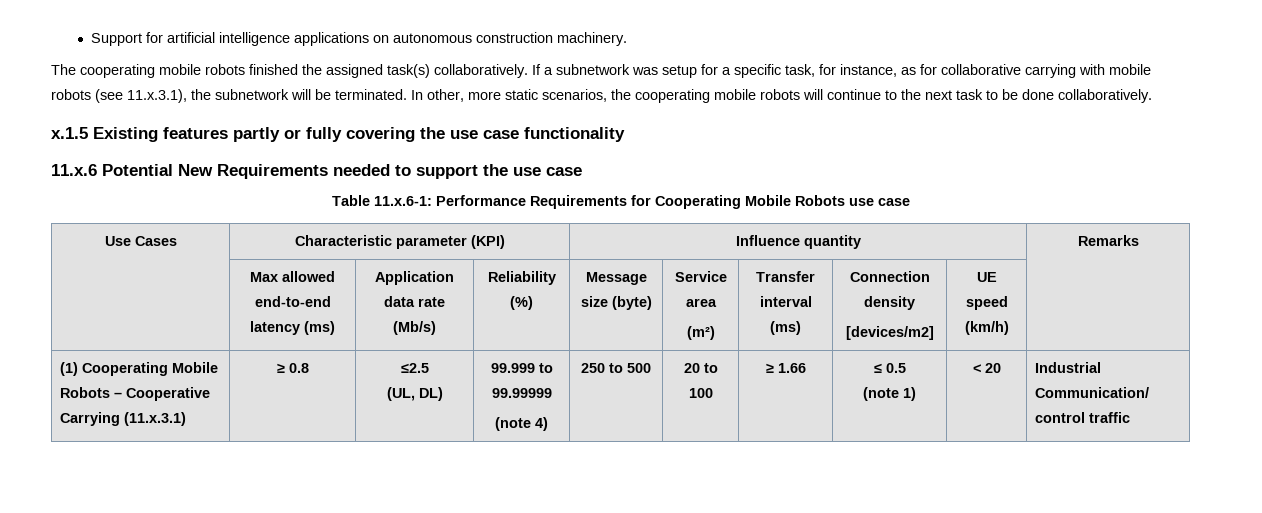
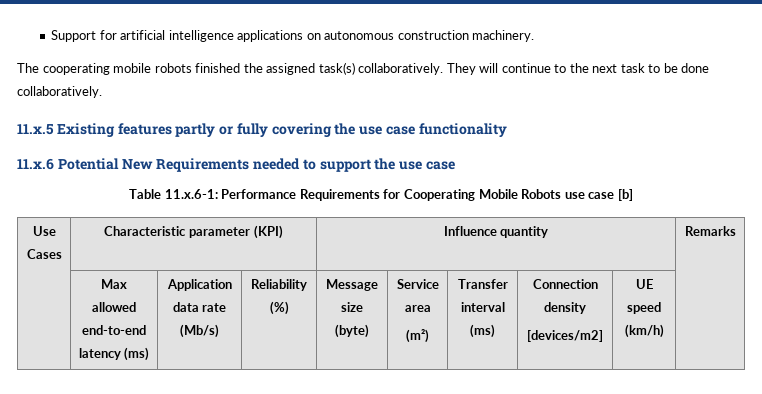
[532,64,1151,78] [51,89,800,103] If a subnetwork was setup for a specific task, for instance, as for collaborative carrying with mobile robots (see 11.x.3.1), the subnetwork will be terminated. In other, more static scenarios, the cooperating mobile robots -> [446,63,476,75] They
[51,127,88,139] x.1.5 -> [17,124,54,135] 11.x.5
(910, 202) none -> [617,189,633,201] [b]
[59,362,218,376] [59,387,210,401] [59,412,186,426] [276,363,309,373] [400,363,429,373] [386,387,443,401] [490,363,553,373] [491,388,552,398] [495,417,548,431] [581,363,651,373] [683,363,718,373] [688,388,713,398] [765,363,806,373] [873,363,906,373] [863,387,916,401] [972,363,1001,373] [1034,362,1101,373] [1034,387,1149,398] [1034,412,1130,423] // (1) Cooperating Mobile Robots – Cooperative Carrying (11.x.3.1) | ≥ 0.8 | ≤2.5 // (UL, DL) | 99.999 to 99.99999 // (note 4) | 250 to 500 | 20 to 100 | ≥ 1.66 | ≤ 0.5 // (note 1) | < 20 | Industrial Communication/ control traffic -> (664, 331) none

